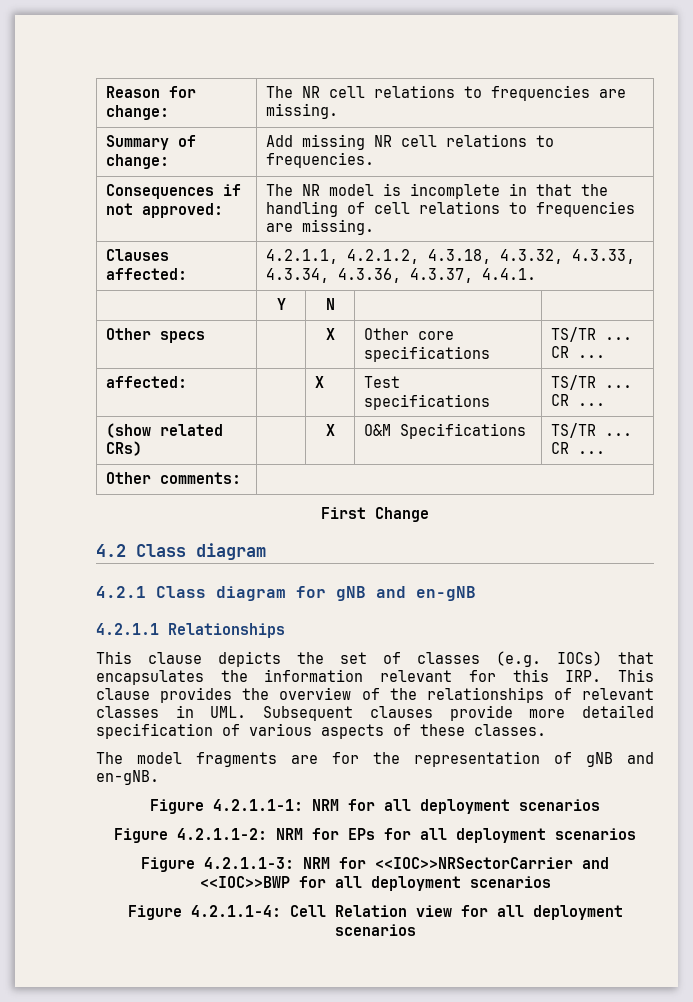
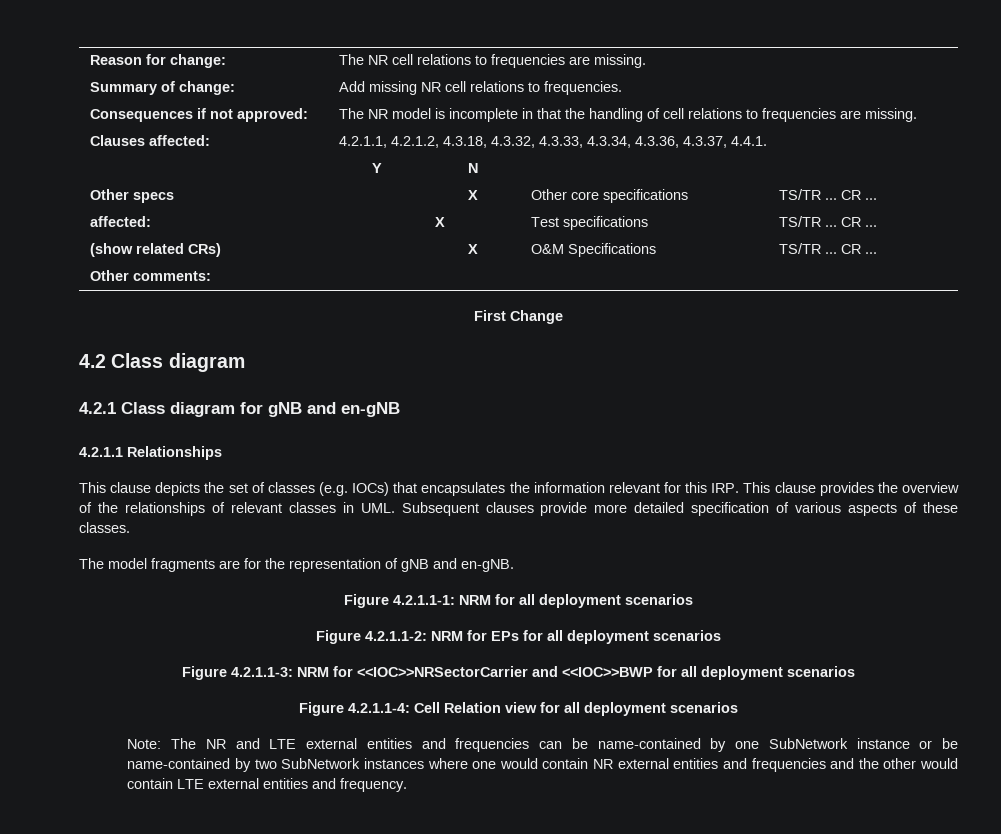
(416, 930) none -> [127,738,958,752] [127,758,958,772] [127,778,408,792] // Note: The NR and LTE external entities and frequencies can be name-contained by one SubNetwork instance or be name-contained by two SubNetwork instances where one would contain NR external entities and frequencies and the other would contain LTE external entities and frequency.

